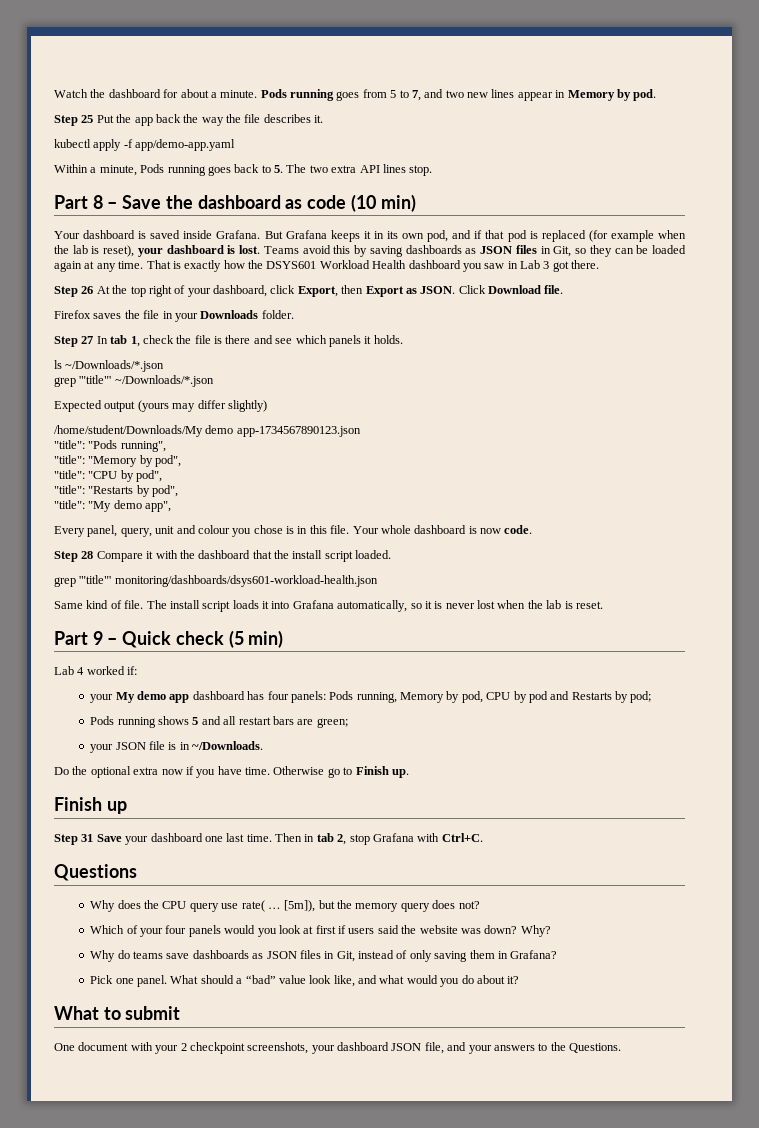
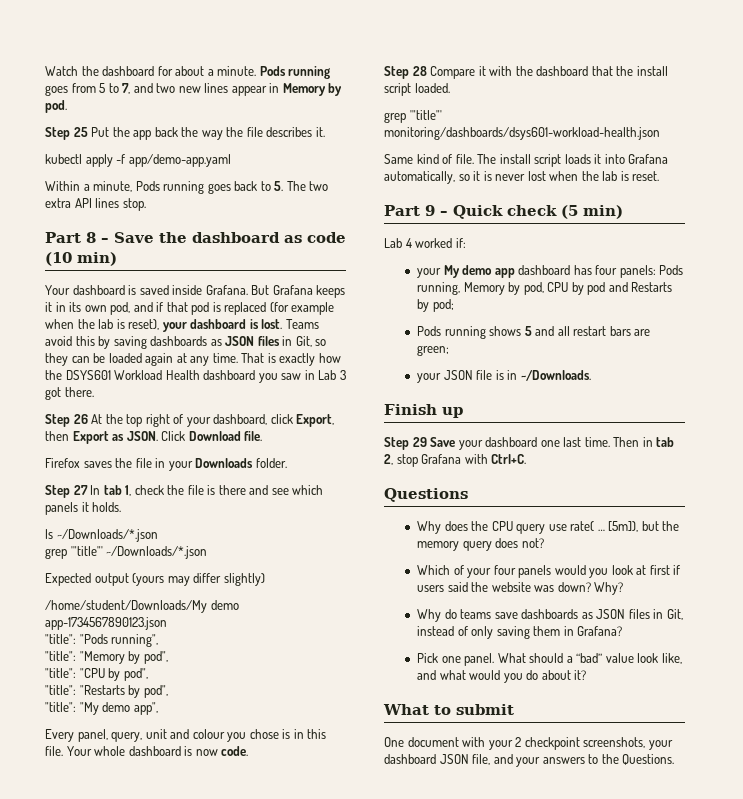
[54,766,409,778] // Do the optional extra now if you have time. Otherwise go to Finish up. -> (591, 375) none
[81,834,94,842] 31 -> [412,437,427,447] 29

